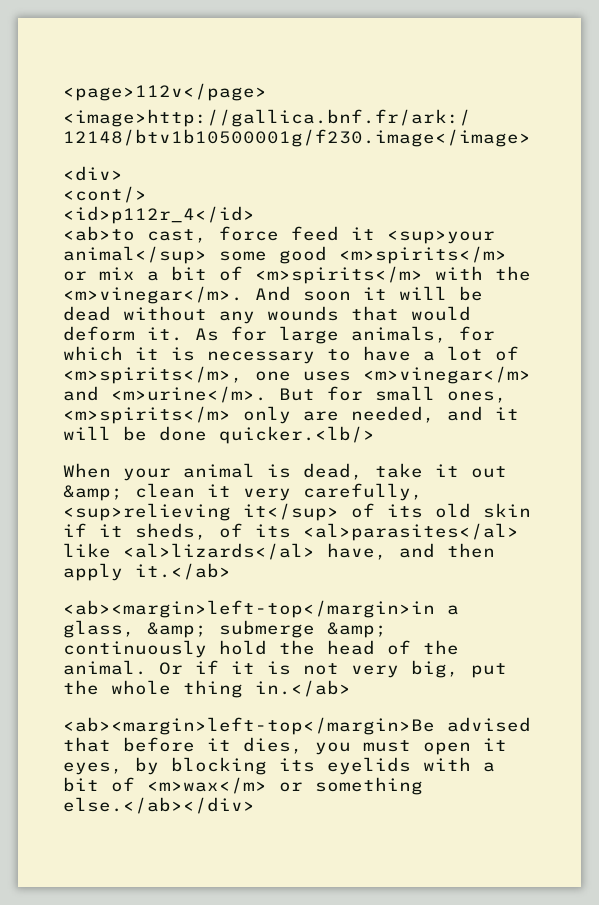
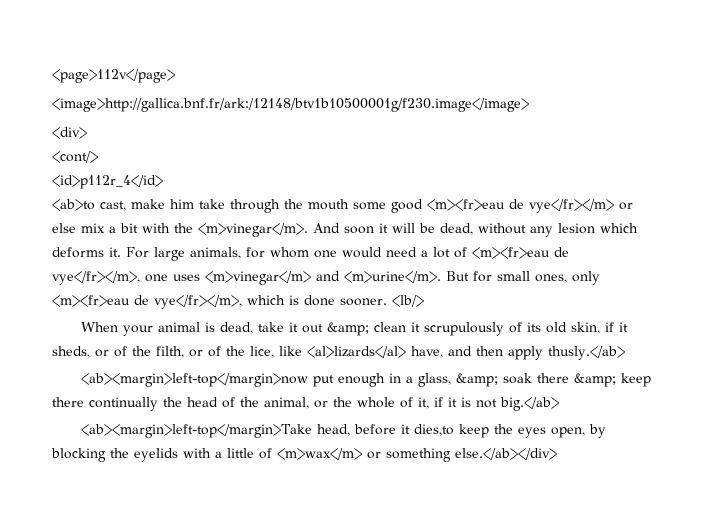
[219,226,495,244] [63,246,507,264] [63,271,87,281] force feed it <sup>your animal</sup> some good <m>spirits</m> or -> [131,199,633,213] [52,223,76,233] make him take through the mouth some good <m><fr>eau de vye</fr></m> or else
[219,266,423,284] of <m>spirits</m> -> (138, 228) none
[63,306,111,321] dead -> [440,223,473,235] dead,
[267,306,471,321] [63,326,495,344] [63,346,519,364] [63,366,243,384] wounds that would deform it. As for large animals, for which it is necessary to have a lot of <m>spirits</m>, -> [558,223,638,234] [52,247,569,261] [52,271,140,285] lesion which deforms it. For large animals, for whom one would need a lot of <m><fr>eau de vye</fr></m>,
[63,406,519,424] [63,426,375,444] <m>spirits</m> only are needed, and it will be done quicker.<lb/> -> [572,271,600,285] [52,295,424,309] only <m><fr>eau de vye</fr></m>, which is done sooner. <lb/>
[243,483,423,501] [63,503,339,521] very carefully, <sup>relieving it</sup> -> [424,322,505,336] scrupulously
[483,503,531,518] skin -> [571,322,601,334] skin,
[219,523,519,541] of its <al>parasites</al> -> [95,346,274,358] or of the filth, or of the lice,
[135,563,231,580] [63,600,459,618] [63,620,387,638] [63,640,459,658] [63,660,507,678] [63,680,351,698] [63,717,531,735] [63,737,507,755] [63,762,123,775] it.</ab> // <ab><margin>left-top</margin>in a glass, &amp; submerge &amp; continuously hold the head of the animal. Or if it is not very big, put the whole thing in.</ab> // <ab><margin>left-top</margin>Be advised that before it dies, you must open it eyes, -> [548,346,625,360] [81,373,652,387] [52,397,559,411] [81,424,586,438] thusly.</ab> // <ab><margin>left-top</margin>now put enough in a glass, &amp; soak there &amp; keep there continually the head of the animal, or the whole of it, if it is not big.</ab> // <ab><margin>left-top</margin>Take head, before it dies,to keep the eyes open,
[279,758,315,772] its -> [110,448,129,458] the
[63,777,99,792] bit -> [227,448,254,458] little

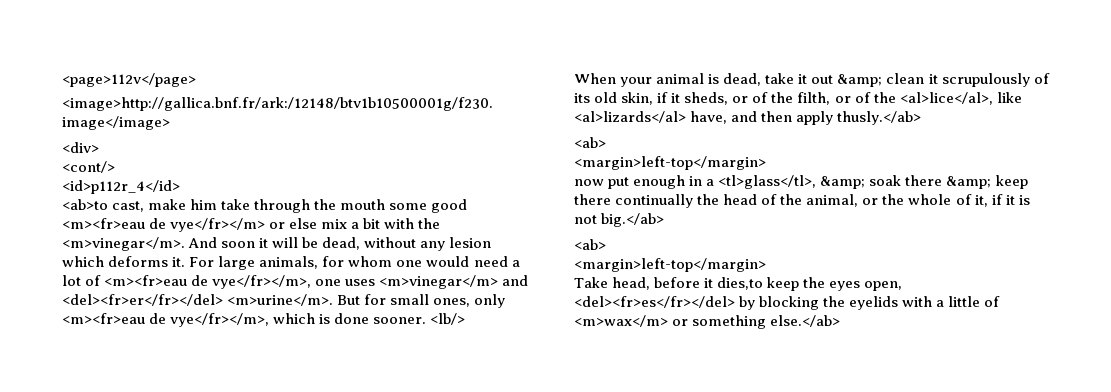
(340, 276) none -> [62,294,223,306] <del><fr>er</fr></del>
[250,346,274,358] lice, -> [899,92,993,105] <al>lice</al>,
[81,373,309,387] <ab><margin>left-top</margin>now -> [574,137,606,148] [574,156,766,170] [574,179,604,186] <ab> // <margin>left-top</margin> // now
[418,373,452,387] glass, -> [718,175,817,189] <tl>glass</tl>,
[81,424,313,438] <ab><margin>left-top</margin>Take -> [574,239,606,250] [574,258,766,272] [574,277,608,288] <ab> // <margin>left-top</margin> // Take
(586, 432) none -> [574,296,735,308] <del><fr>es</fr></del>
[455,448,557,460] else.</ab></div> -> [770,315,841,327] else.</ab>

